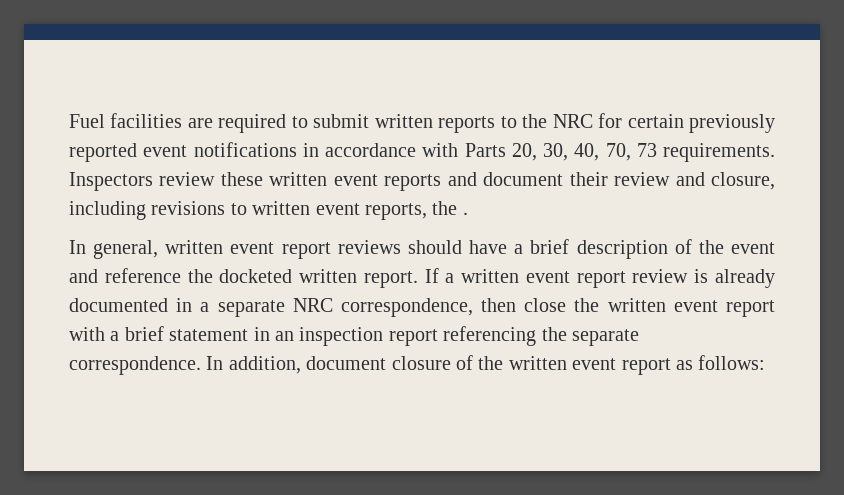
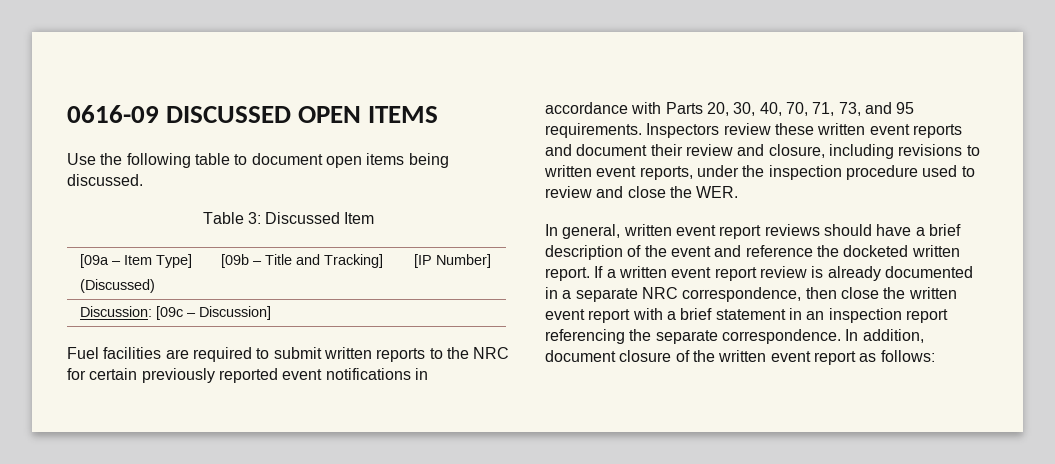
(69, 121) none -> [67,105,439,123] [67,153,449,168] [67,174,143,186] [202,212,375,224] [79,254,192,268] [79,279,155,293] [220,254,383,268] [413,254,491,268] [79,306,271,320] 0616-09 DISCUSSED OPEN ITEMS // Use the following table to document open items being discussed. // Table 3: Discussed Item // [09a – Item Type] // (Discussed) | [09b – Title and Tracking] | [IP Number] // Discussion: [09c – Discussion] //
[636,143,657,157] 73 -> [812,102,915,116] 71, 73, and 95
[432,201,468,215] the . -> [696,165,975,180] [545,186,739,198] under the inspection procedure used to review and close the WER.

